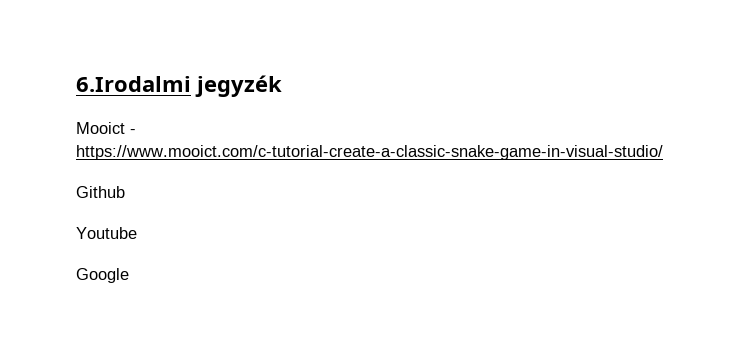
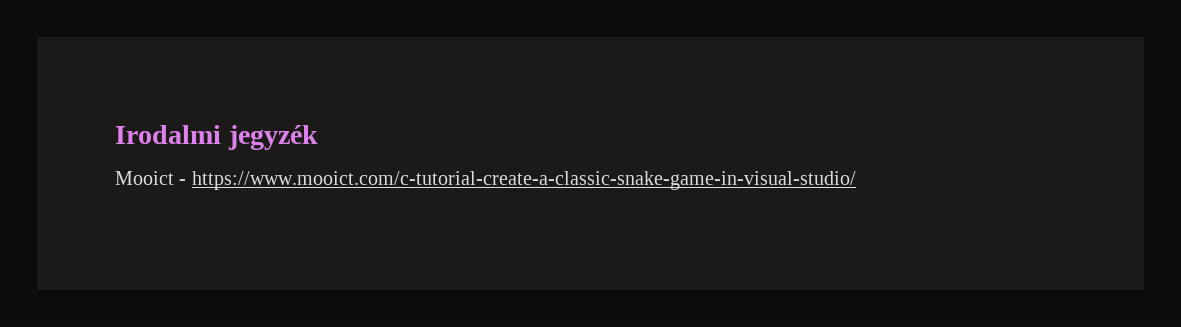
[76,76,191,92] 6.Irodalmi -> [115,125,221,144] Irodalmi
[76,186,125,198] [76,227,137,239] [76,268,129,283] // Github // Youtube // Google -> (856, 180) none

